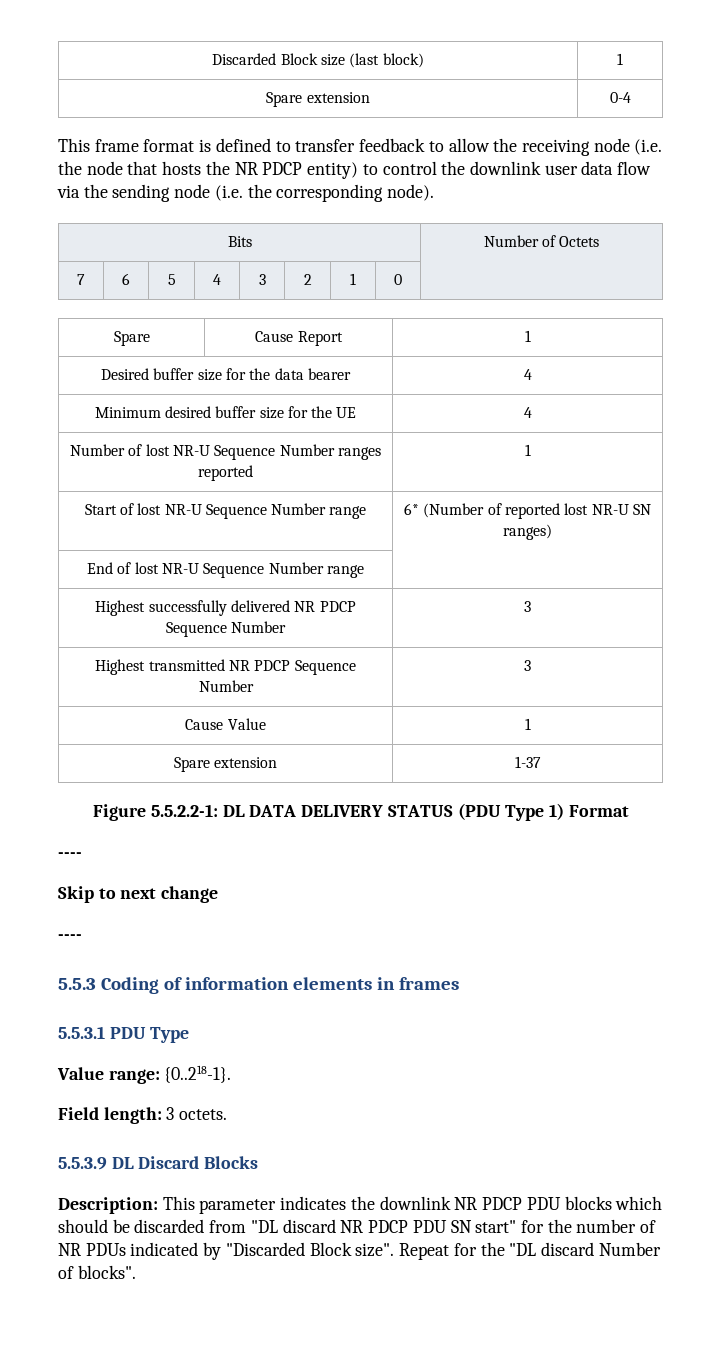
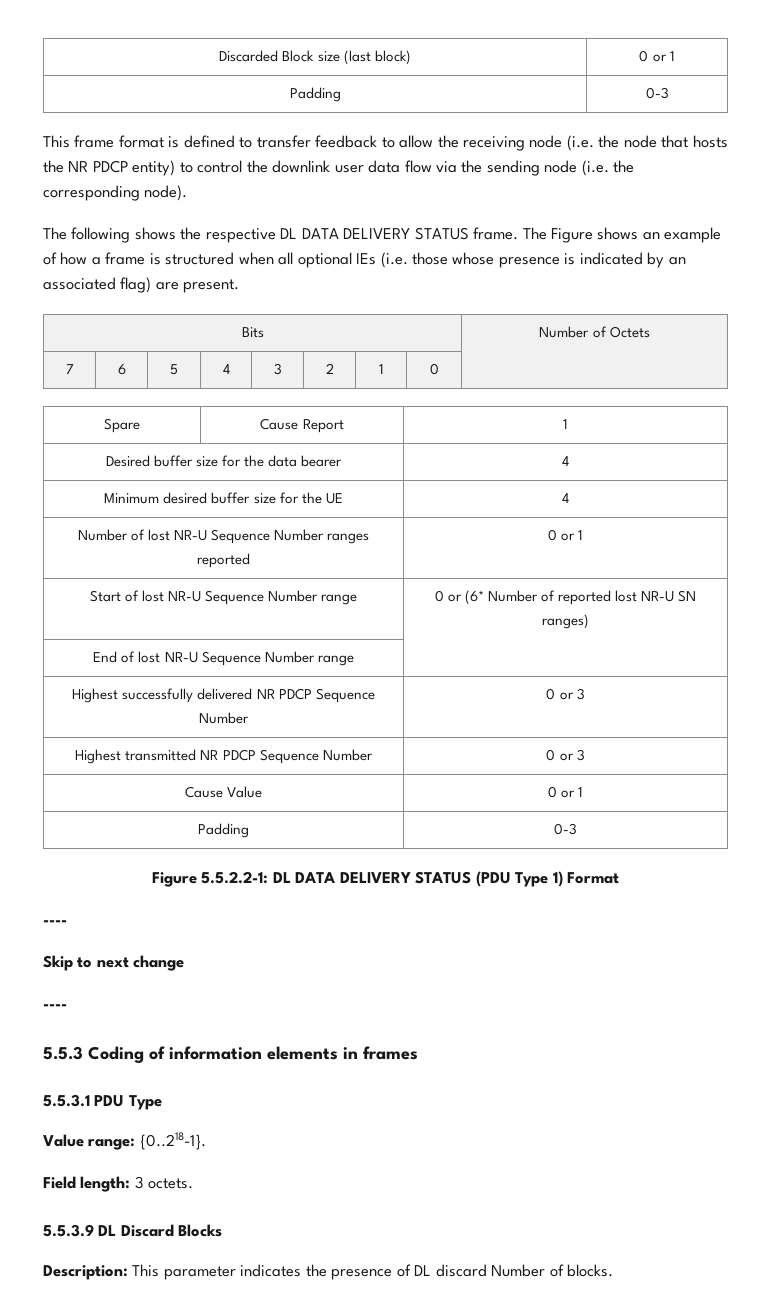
[617,53,623,65] [266,92,370,107] [609,92,631,103] 1 // Spare extension | 0-4 -> [639,50,675,62] [289,87,341,102] [645,87,669,99] 0 or 1 // Padding | 0-3
(435, 192) none -> [43,227,722,243] [43,252,686,268] [43,277,240,293] // The following shows the respective DL DATA DELIVERY STATUS frame. The Figure shows an example of how a frame is structured when all optional IEs (i.e. those whose presence is indicated by an associated flag) are present.
(253, 473) none -> [547,529,575,541] 0 or
[404,503,485,518] 6* (Number -> [434,590,538,605] 0 or (6* Number
(287, 627) none -> [546,688,574,700] 0 or
(254, 686) none -> [546,749,574,761] 0 or
[524,718,531,730] [173,757,278,772] [514,756,541,768] 1 // Spare extension | 1-37 -> [547,786,584,798] [198,823,249,838] [554,823,577,835] 0 or 1 // Padding | 0-3
[379,1196,663,1210] [58,1219,657,1233] [58,1242,537,1260] downlink NR PDCP PDU blocks which should be discarded from "DL discard NR PDCP PDU SN start" for the number of NR PDUs indicated by "Discarded Block size". Repeat for the "DL -> [331,1264,432,1280] presence of DL
[77,1265,136,1279] blocks". -> [567,1264,614,1277] blocks.

